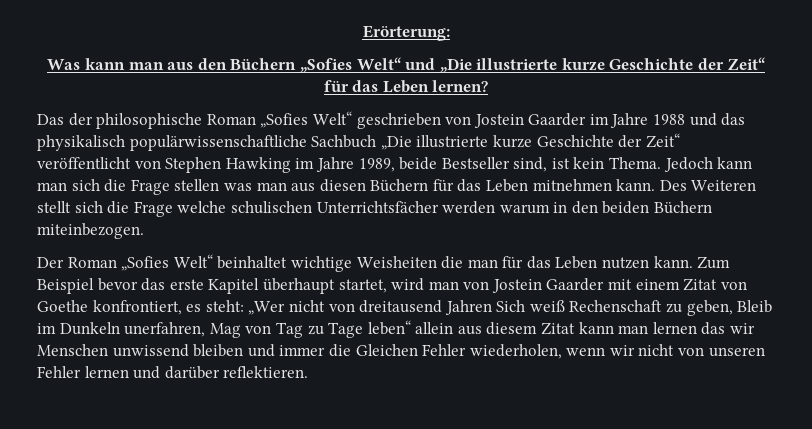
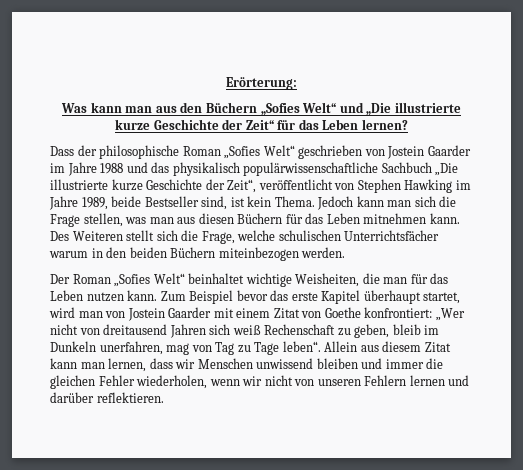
[37,114,64,125] Das -> [50,146,74,156] Dass
[645,133,680,148] Zeit“ -> [227,179,257,193] Zeit“,
[174,179,220,191] stellen -> [83,213,123,227] stellen,
[133,201,173,217] Frage -> [201,231,235,244] Frage,
[442,201,496,214] werden -> (440, 235) none
[37,223,144,239] miteinbezogen. -> [218,247,346,261] miteinbezogen werden.
[356,256,437,268] Weisheiten -> [295,273,360,287] Weisheiten,
[92,300,244,315] konfrontiert, es steht: -> [364,307,433,318] konfrontiert:
[496,300,526,312] Sich -> [209,324,231,335] sich
[737,300,773,313] Bleib -> [392,324,421,335] bleib
[209,323,241,338] Mag -> [166,343,190,355] mag
[367,320,454,335] leben“ allein -> [282,341,358,352] leben“. Allein
[652,322,726,335] lernen das -> [108,358,173,372] lernen, dass
[355,344,418,356] Gleichen -> [50,375,95,389] gleichen
[37,366,81,378] Fehler -> [364,375,407,386] Fehlern

